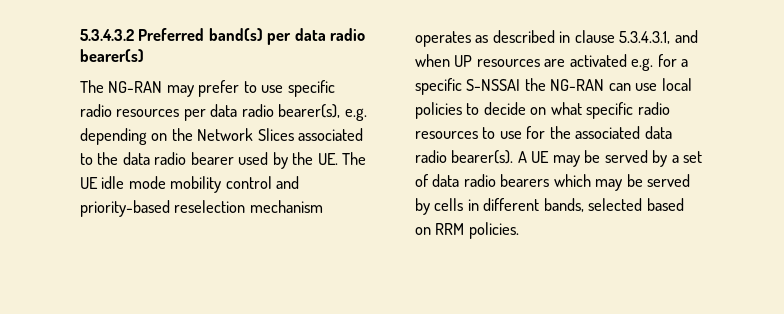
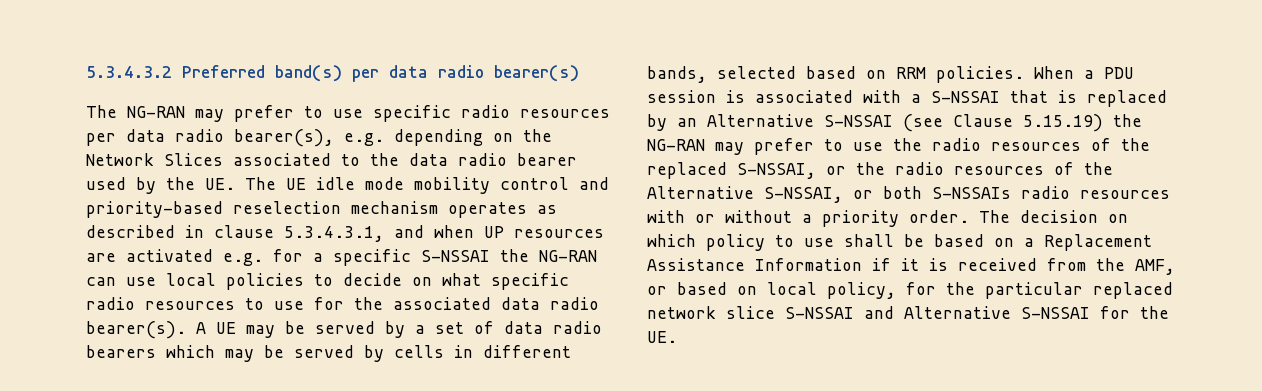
(519, 230) none -> [1034,66,1134,79] [647,90,1167,107] [647,114,1142,132] [647,138,1150,155] [647,162,1113,179] [647,186,1170,203] [647,210,1128,227] [647,234,1152,251] [647,258,1175,275] [647,282,1173,299] [647,306,1169,319] [647,331,677,343] When a PDU session is associated with a S-NSSAI that is replaced by an Alternative S-NSSAI (see Clause 5.15.19) the NG-RAN may prefer to use the radio resources of the replaced S-NSSAI, or the radio resources of the Alternative S-NSSAI, or both S-NSSAIs radio resources with or without a priority order. The decision on which policy to use shall be based on a Replacement Assistance Information if it is received from the AMF, or based on local policy, for the particular replaced network slice S-NSSAI and Alternative S-NSSAI for the UE.

